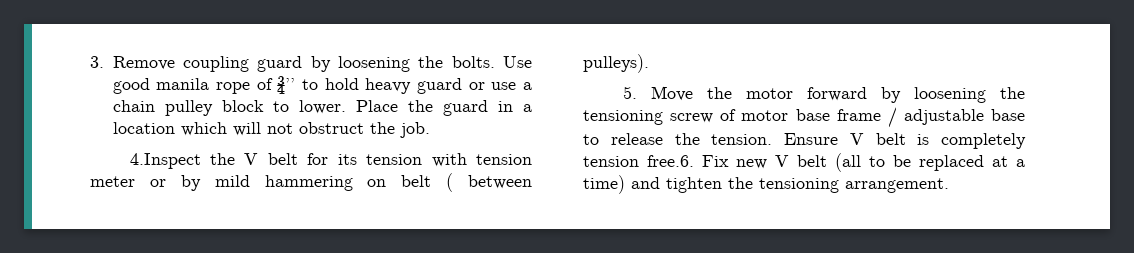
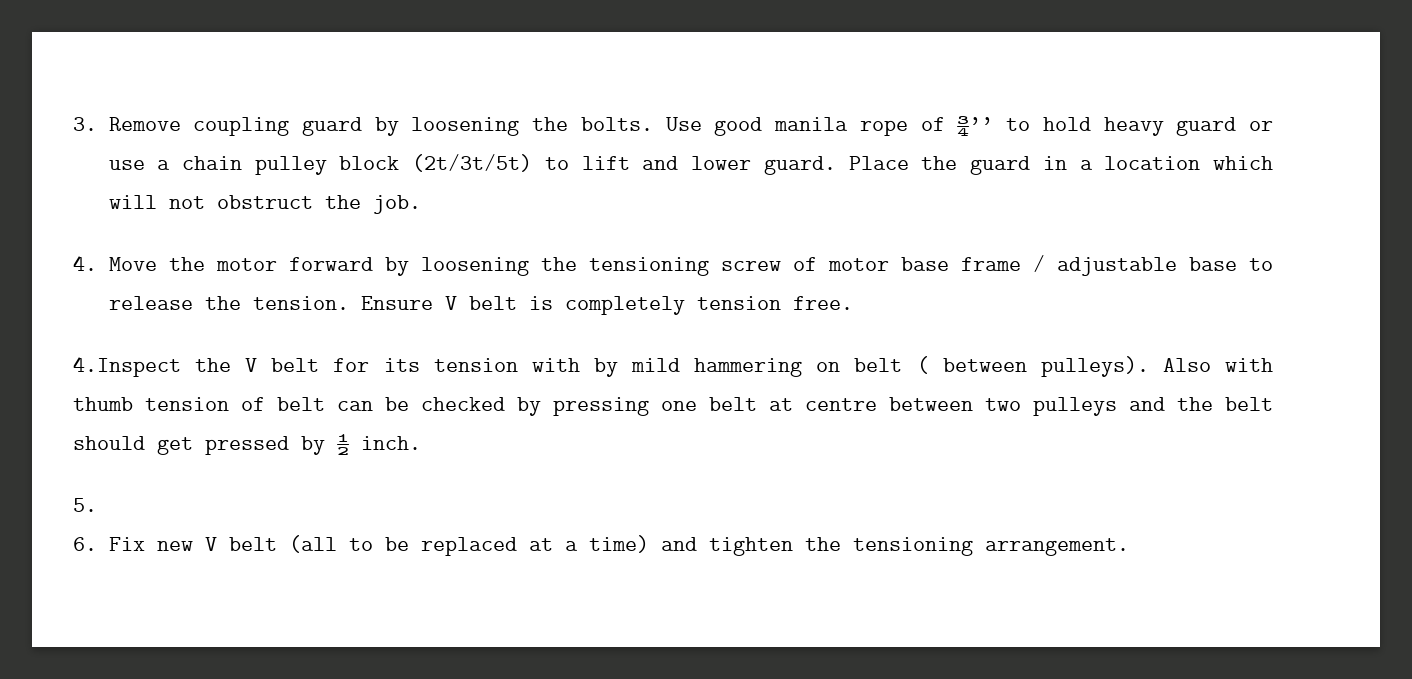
[272,100,346,114] to lower. -> [412,154,836,175] (2t/3t/5t) to lift and lower guard.
[129,153,532,169] [90,173,532,192] [583,54,649,73] [622,86,637,99] 4.Inspect the V belt for its tension with tension meter or by mild hammering on belt ( between pulleys). // 5. -> [73,255,97,271] 4.
[647,155,694,167] free.6. -> [792,296,853,310] [73,356,1273,377] [73,397,1273,416] [73,434,421,455] [73,498,97,512] [73,537,97,551] free. // 4.Inspect the V belt for its tension with by mild hammering on belt ( between pulleys). Also with thumb tension of belt can be checked by pressing one belt at centre between two pulleys and the belt should get pressed by ½ inch. // 5. // 6.

